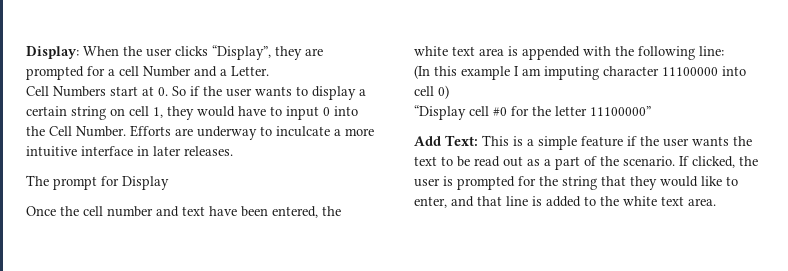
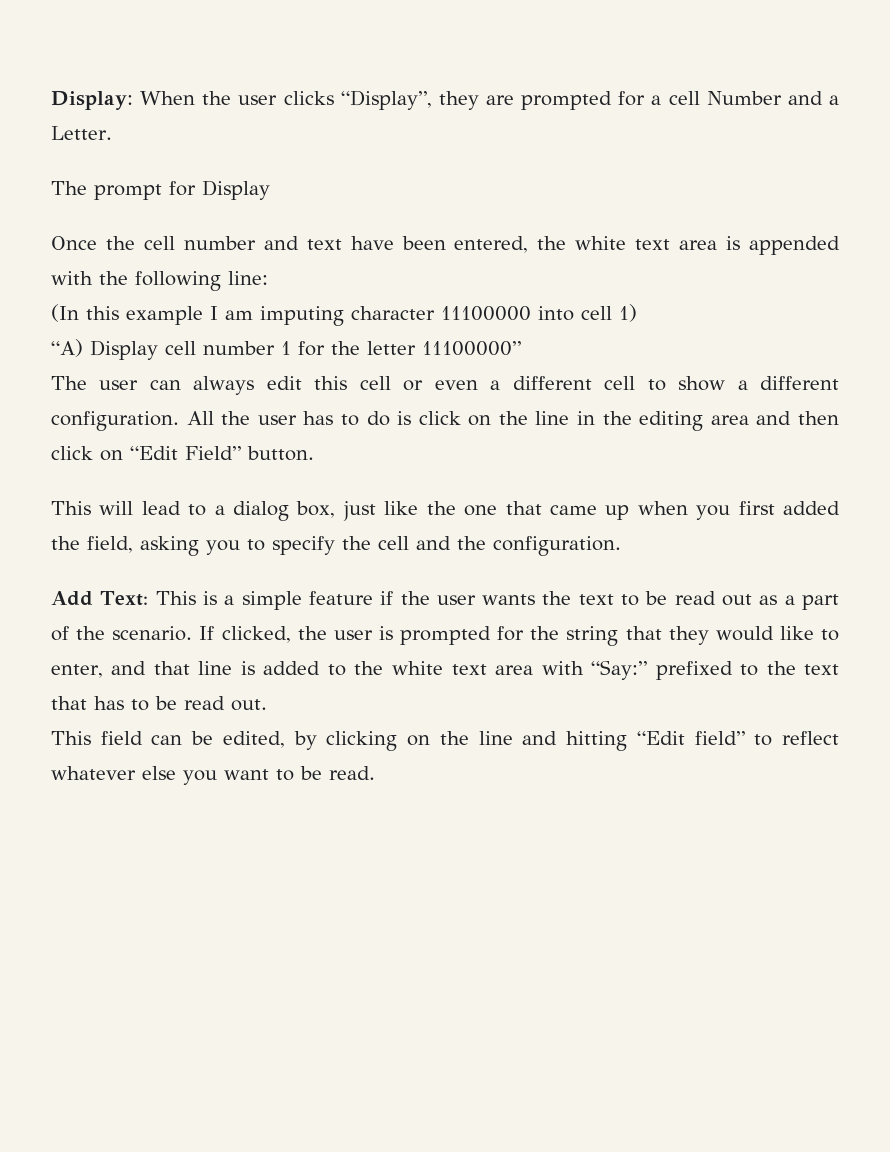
[26,86,366,100] [26,106,358,120] [26,125,374,140] [26,146,233,157] // Cell Numbers start at 0. So if the user wants to display a certain string on cell 1, they would have to input 0 into the Cell Number. Efforts are underway to inculcate a more intuitive interface in later releases. -> (112, 133) none
[438,85,449,99] [414,105,651,120] 0) // “Display cell #0 for the letter 11100000” -> [619,304,637,322] [51,339,521,360] [51,376,839,395] [51,411,839,431] [51,446,314,461] [51,501,840,521] [51,536,621,556] 1) // “A) Display cell number 1 for the letter 11100000” // The user can always edit this cell or even a different cell to show a different configuration. All the user has to do is click on the line in the editing area and then click on “Edit Field” button. // This will lead to a dialog box, just like the one that came up when you first added the field, asking you to specify the cell and the configuration.
[688,198,716,206] area. -> [494,660,839,680] [51,696,267,711] [51,731,840,751] [51,766,375,785] area with “Say:” prefixed to the text that has to be read out. // This field can be edited, by clicking on the line and hitting “Edit field” to reflect whatever else you want to be read.

